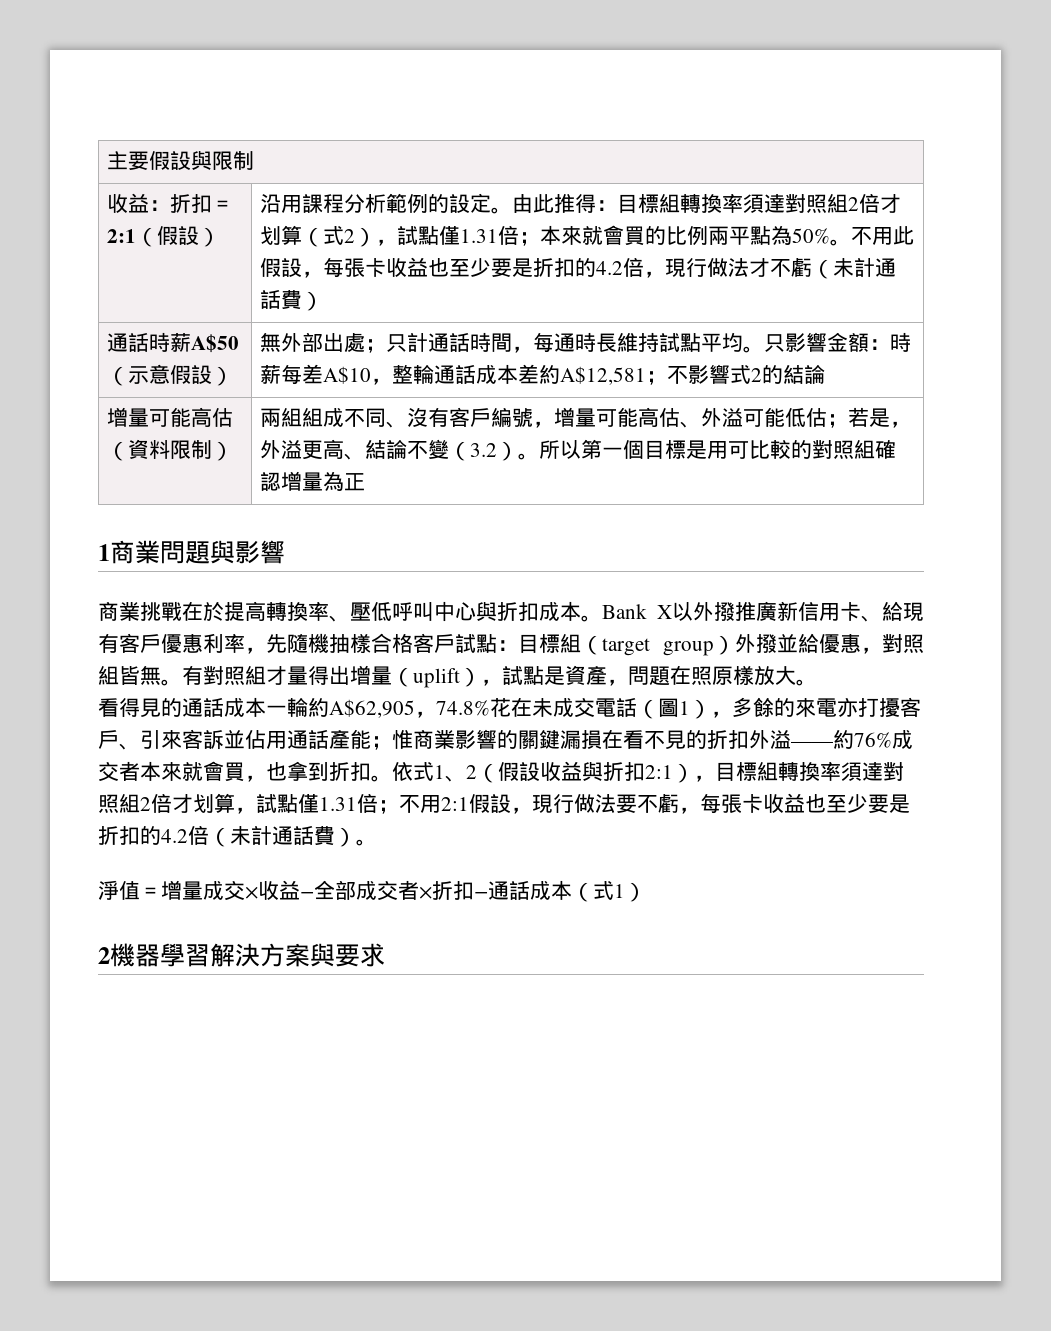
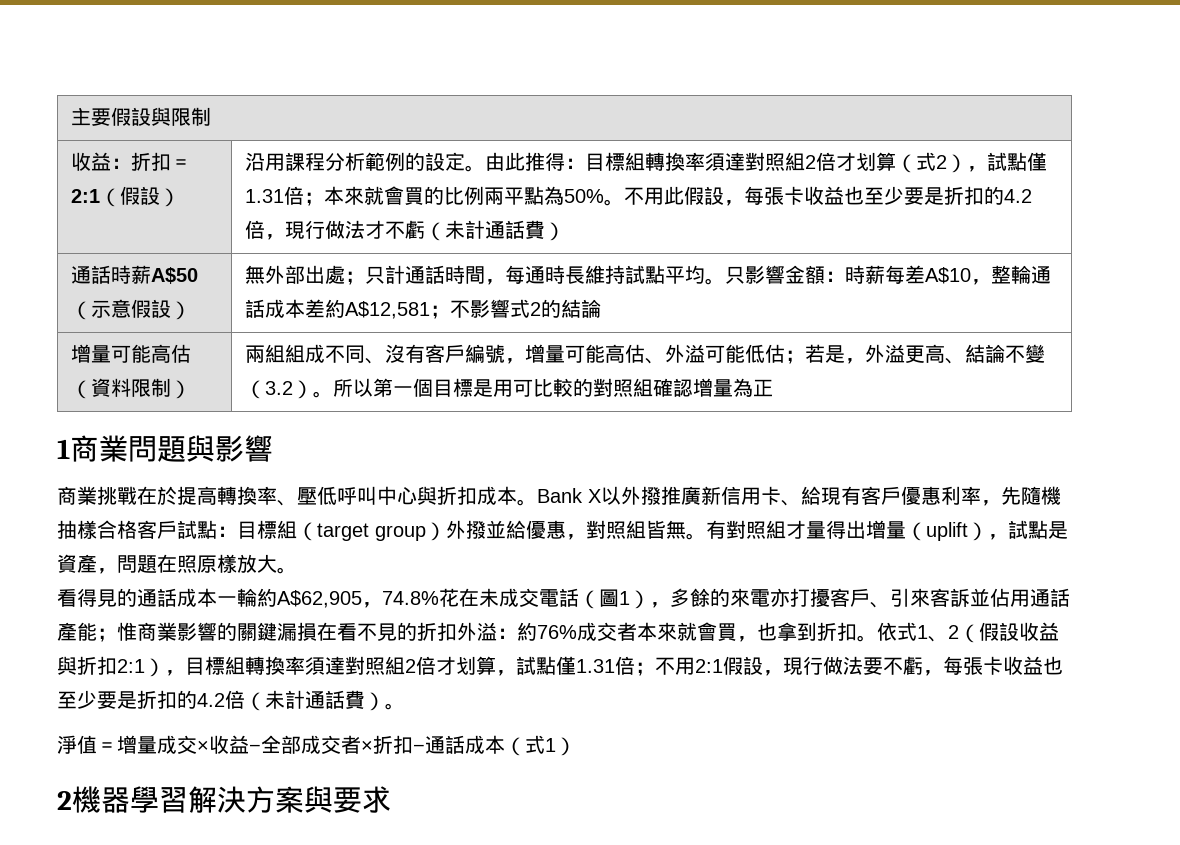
[791,741,833,747] —— -> [497,628,517,639] ：

